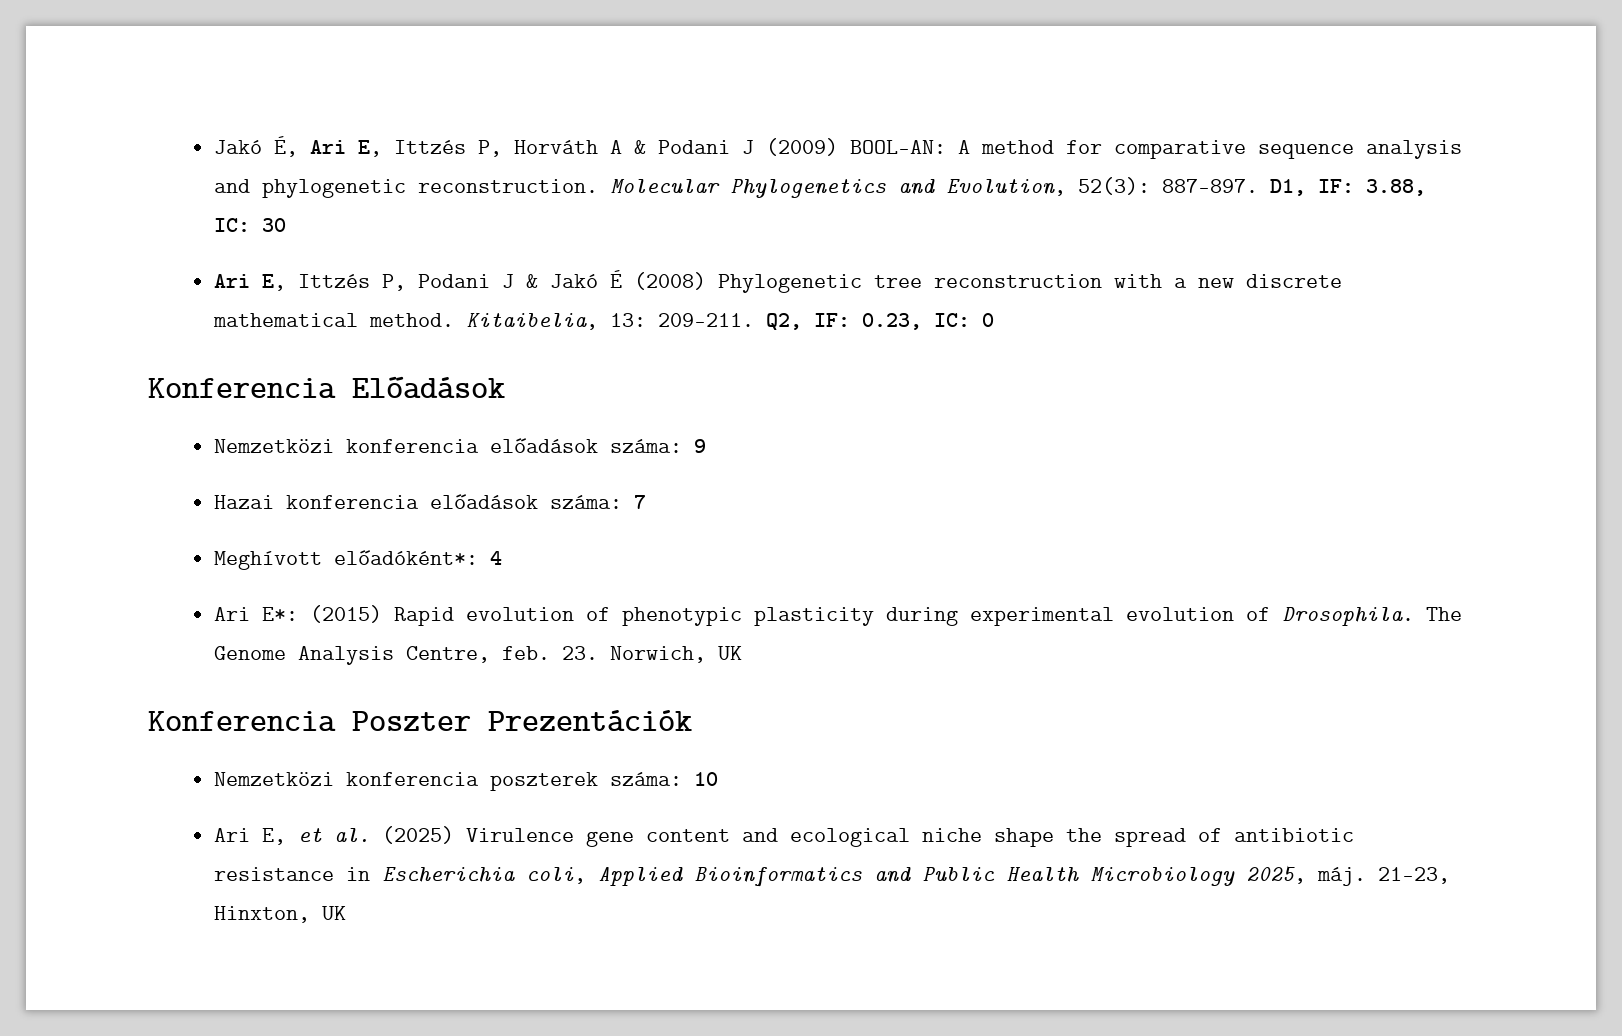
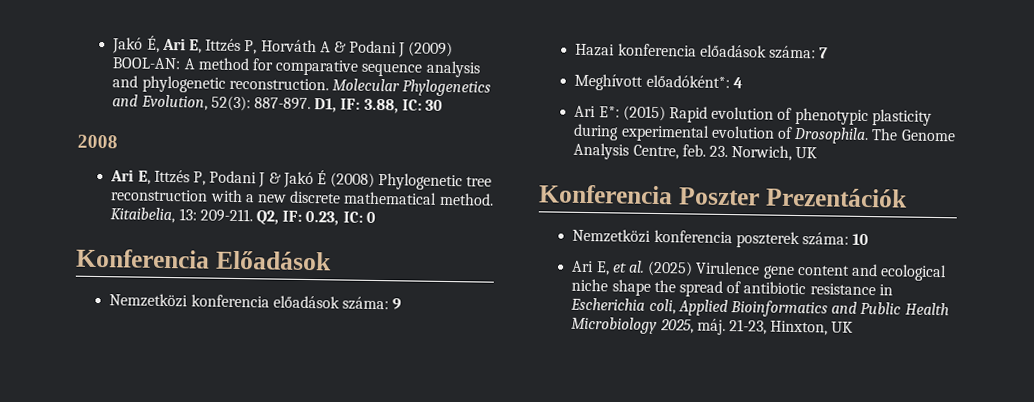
(287, 225) none -> [77,134,118,149] // 2008

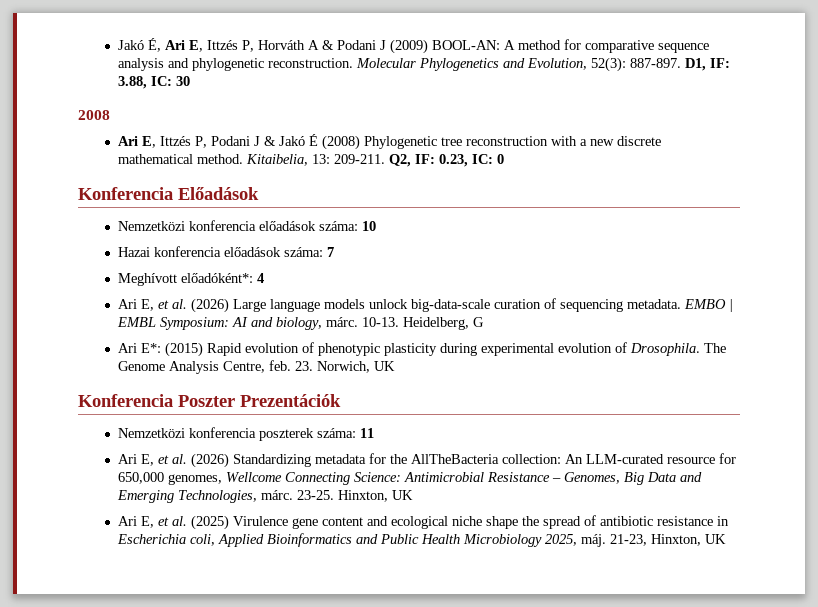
[392,298,403,310] 9 -> [362,221,377,231] 10
(743, 83) none -> [118,298,734,313] [117,317,485,330] // Ari E, et al. (2026) Large language models unlock big-data-scale curation of sequencing metadata. EMBO | EMBL Symposium: AI and biology, márc. 10-13. Heidelberg, G
[852,233,870,246] 10 -> [360,428,375,438] [118,453,737,468] [118,472,703,485] [117,490,414,503] 11 // Ari E, et al. (2026) Standardizing metadata for the AllTheBacteria collection: An LLM-curated resource for 650,000 genomes, Wellcome Connecting Science: Antimicrobial Resistance – Genomes, Big Data and Emerging Technologies, márc. 23-25. Hinxton, UK

